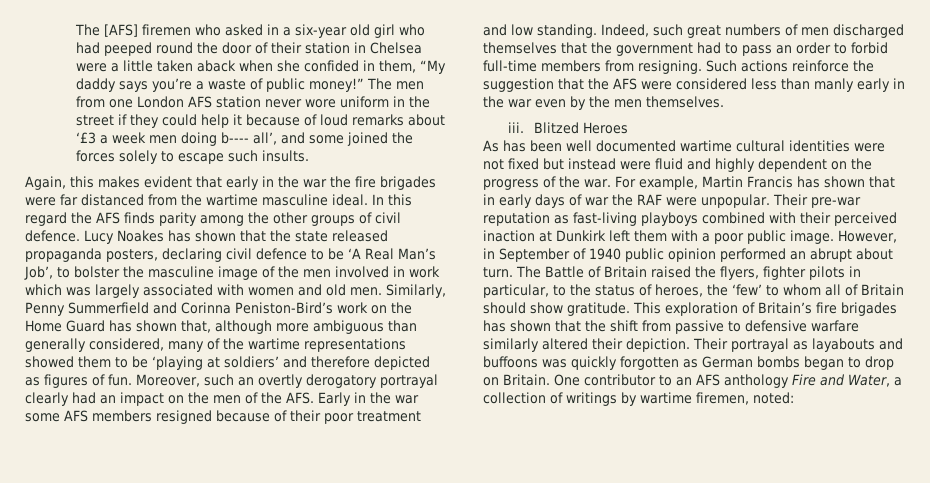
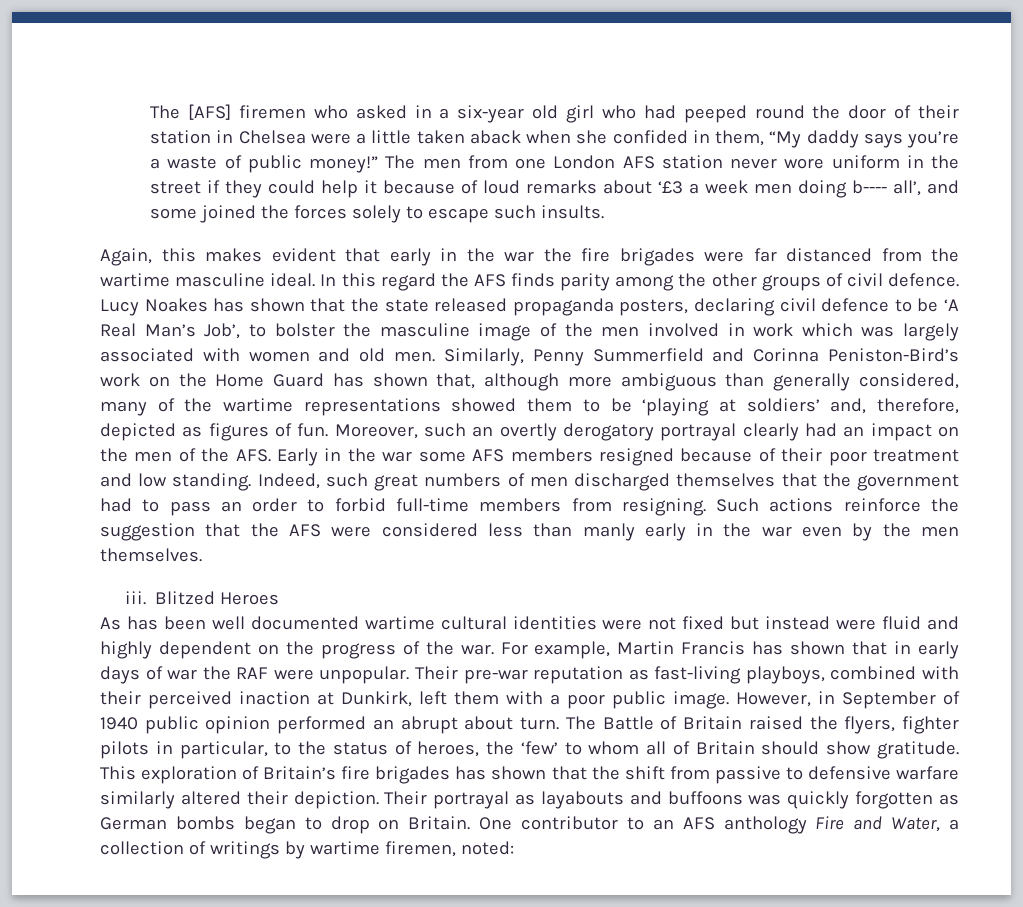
[283,356,370,368] and therefore -> [830,398,960,414] and, therefore,
[641,212,698,226] playboys -> [745,666,825,684] playboys,
[556,230,606,242] Dunkirk -> [341,691,412,707] Dunkirk,

